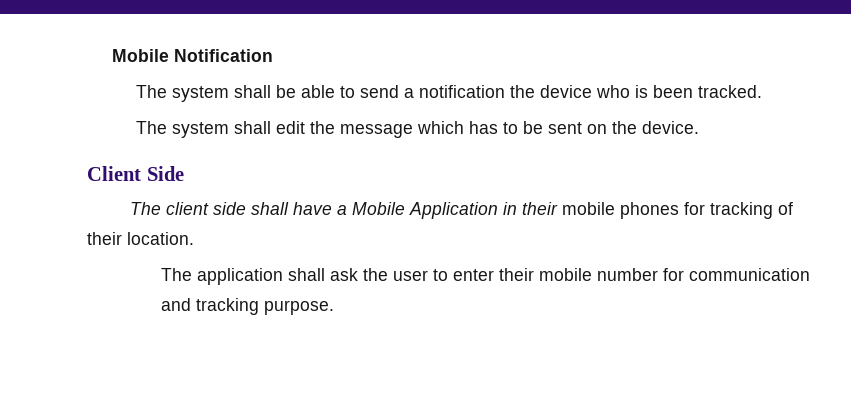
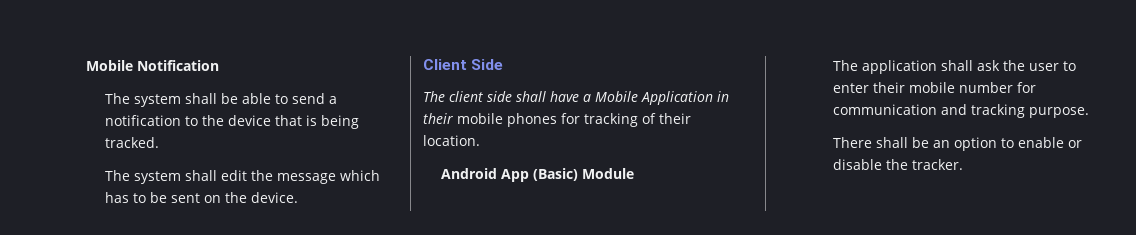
(506, 91) none -> [184,116,198,126] to
[596,85,694,98] who is been -> [274,115,359,129] that is being
(194, 238) none -> [441,168,635,182] // Android App (Basic) Module
(334, 307) none -> [833,137,1083,151] [833,159,964,170] // There shall be an option to enable or disable the tracker.

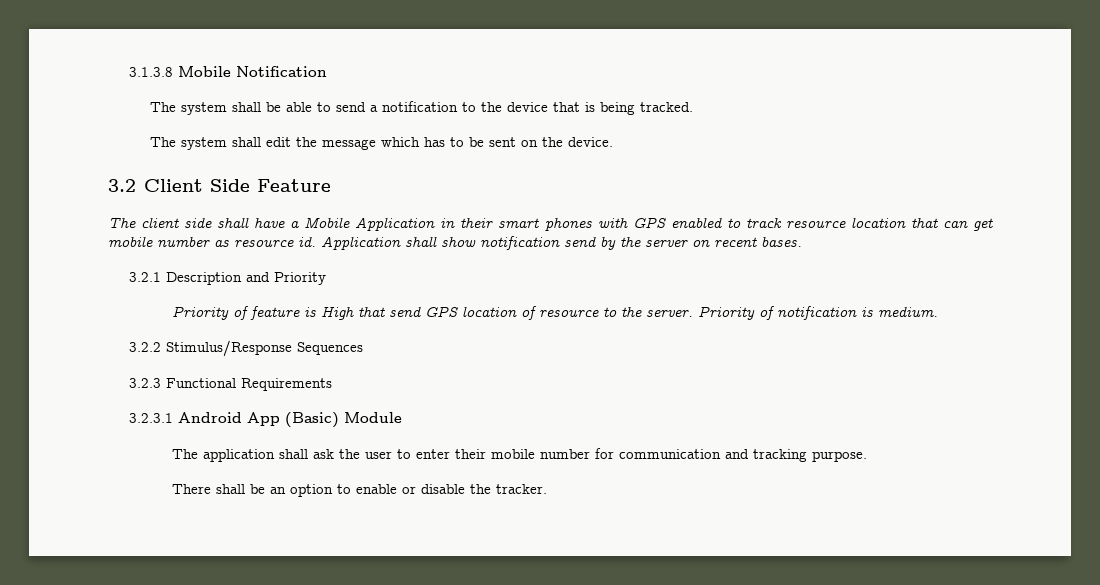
(86, 65) none -> [129,67,174,77] 3.1.3.8
(298, 197) none -> [108,179,136,192] 3.2
(504, 64) none -> [256,179,331,192] Feature
[457,113,691,127] [423,135,480,146] mobile phones for tracking of their location. // -> [498,217,993,231] [108,236,802,250] [129,272,327,285] [171,306,938,320] [129,340,364,357] [129,378,333,391] [129,413,174,423] smart phones with GPS enabled to track resource location that can get mobile number as resource id. Application shall show notification send by the server on recent bases. // 3.2.1 Description and Priority // Priority of feature is High that send GPS location of resource to the server. Priority of notification is medium. // 3.2.2 Stimulus/Response Sequences // 3.2.3 Functional Requirements // 3.2.3.1

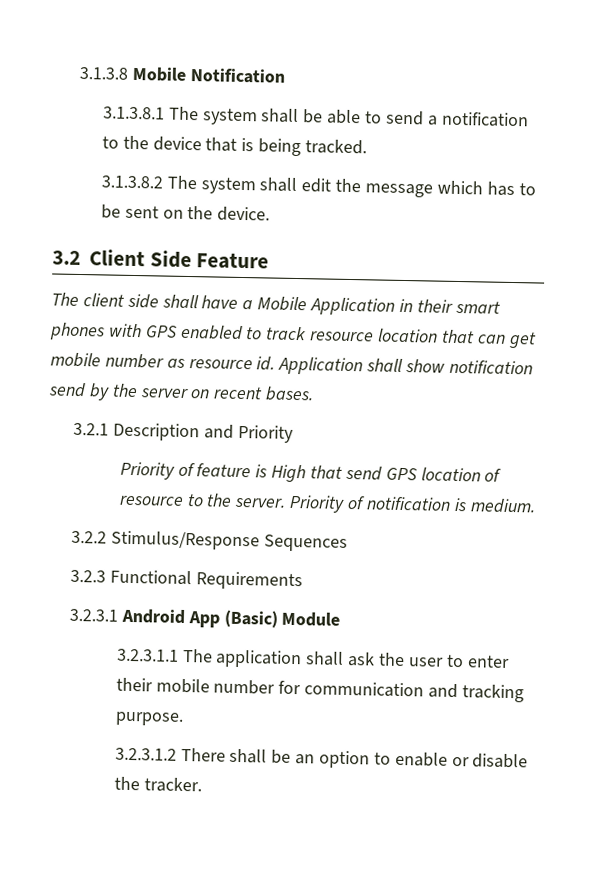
(328, 71) none -> [102,106,165,120] 3.1.3.8.1
(694, 107) none -> [100,175,163,189] 3.1.3.8.2
(403, 417) none -> [116,648,179,662] 3.2.3.1.1
(867, 456) none -> [114,747,177,761] 3.2.3.1.2

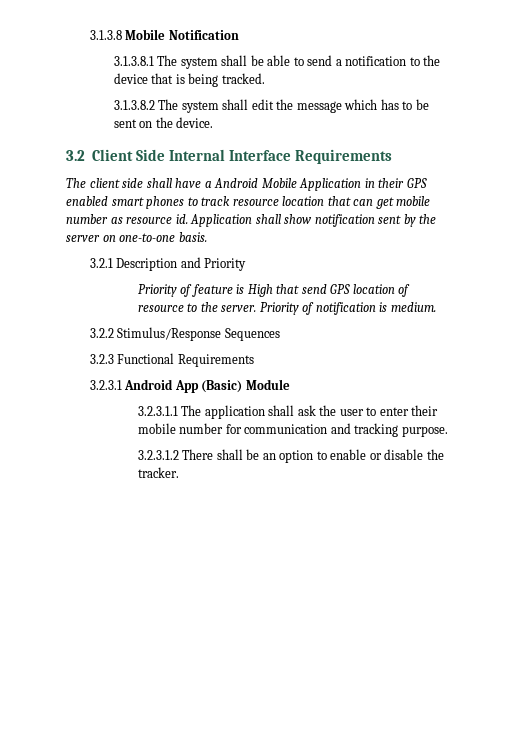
[196,252,270,270] Feature -> [168,149,392,164] Internal Interface Requirements
(254, 305) none -> [214,178,259,188] Android
[454,300,501,314] [49,322,243,341] smart phones with GPS enabled -> [406,178,427,188] [66,196,185,209] GPS enabled smart phones
[48,382,86,398] send -> [378,215,402,224] sent
[213,386,315,402] recent bases. -> [119,232,207,242] one-to-one basis.

